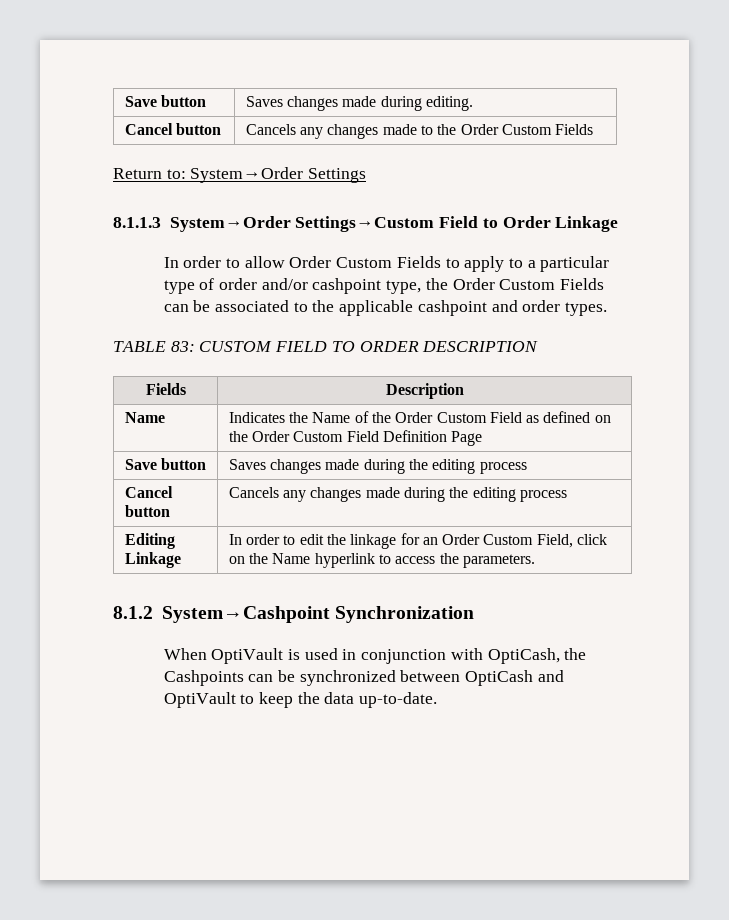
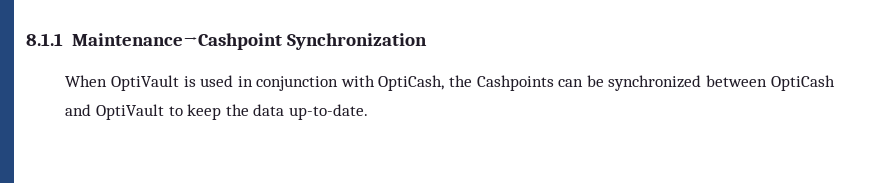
[124,95,206,107] [245,96,473,111] [124,123,221,135] [245,124,594,139] [113,167,367,183] [113,216,619,232] [163,256,610,272] [163,278,605,294] [163,300,608,316] [113,341,539,352] [145,383,186,395] [385,383,464,399] [124,412,165,423] [228,411,611,423] [228,430,483,446] [124,458,206,470] [228,459,527,474] [124,486,173,498] [124,505,170,517] [228,487,567,502] [124,533,175,549] [124,552,181,568] [228,533,608,549] [228,553,535,568] [113,606,330,623] Save button | Saves changes made during editing. // Cancel button | Cancels any changes made to the Order Custom Fields // Return to: System→Order Settings // 8.1.1.3 System→Order Settings→Custom Field to Order Linkage // In order to allow Order Custom Fields to apply to a particular type of order and/or cashpoint type, the Order Custom Fields can be associated to the applicable cashpoint and order types. // TABLE 83: CUSTOM FIELD TO ORDER DESCRIPTION // Fields | Description // Name | Indicates the Name of the Order Custom Field as defined on the Order Custom Field Definition Page // Save button | Saves changes made during the editing process // Cancel button | Cancels any changes made during the editing process // Editing Linkage | In order to edit the linkage for an Order Custom Field, click on the Name hyperlink to access the parameters. // 8.1.2 System→Cashpoint -> [26,33,282,50] 8.1.1 Maintenance→Cashpoint

